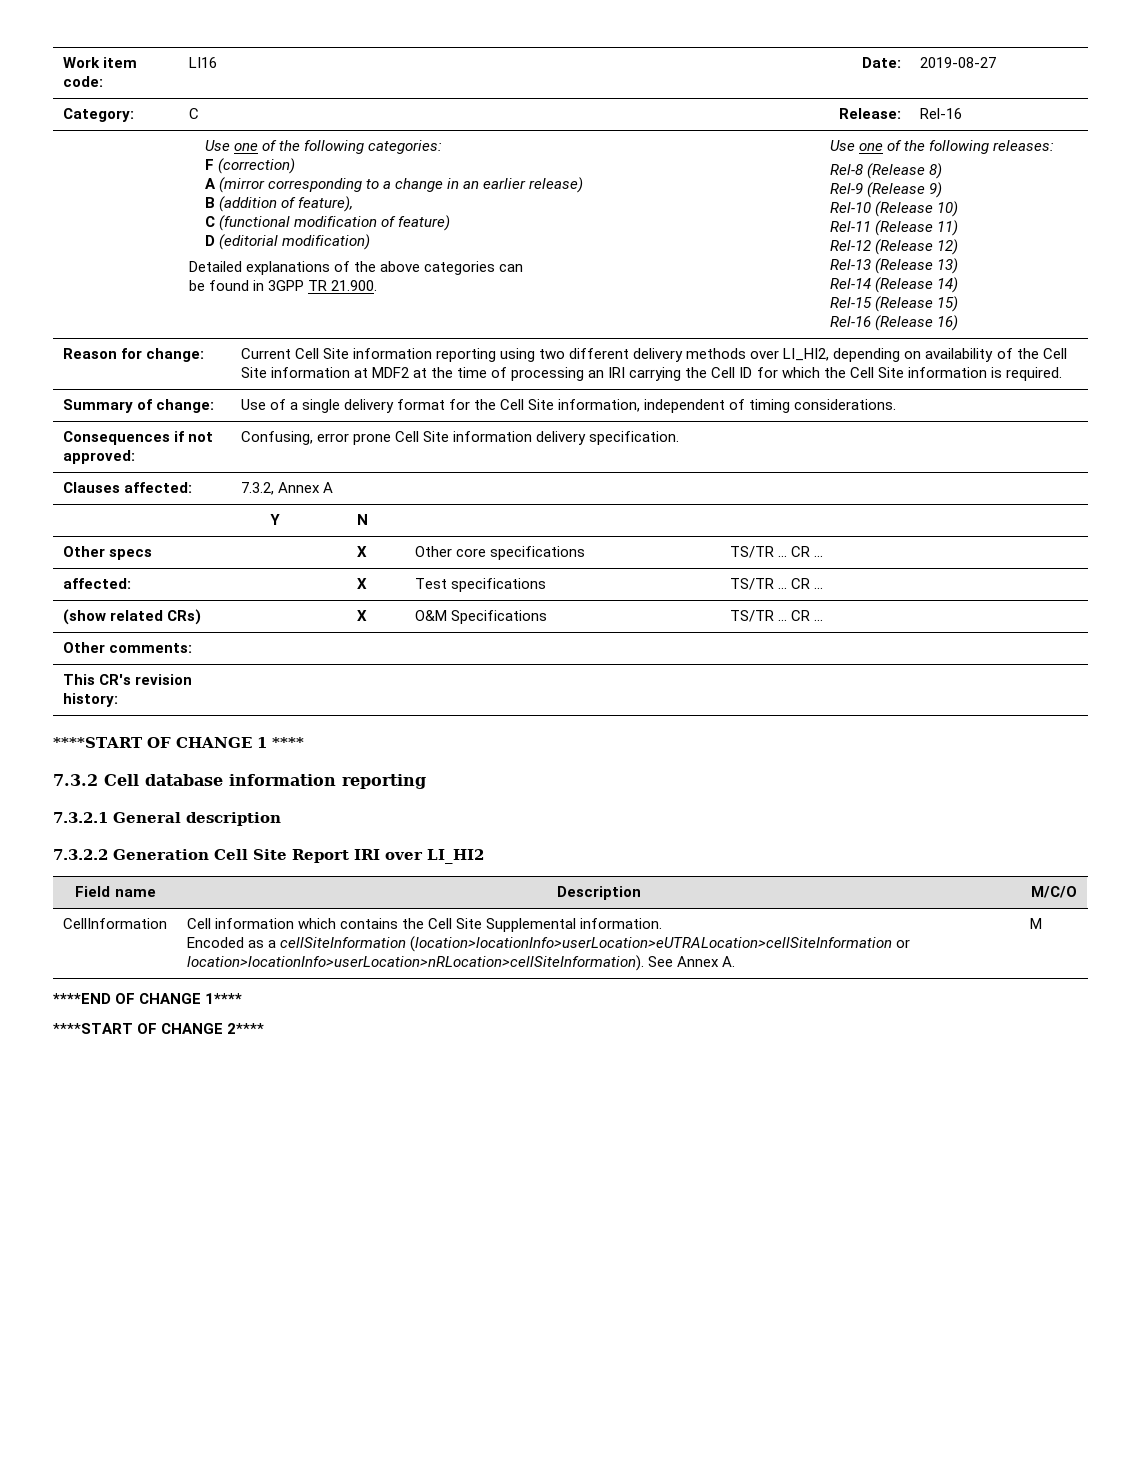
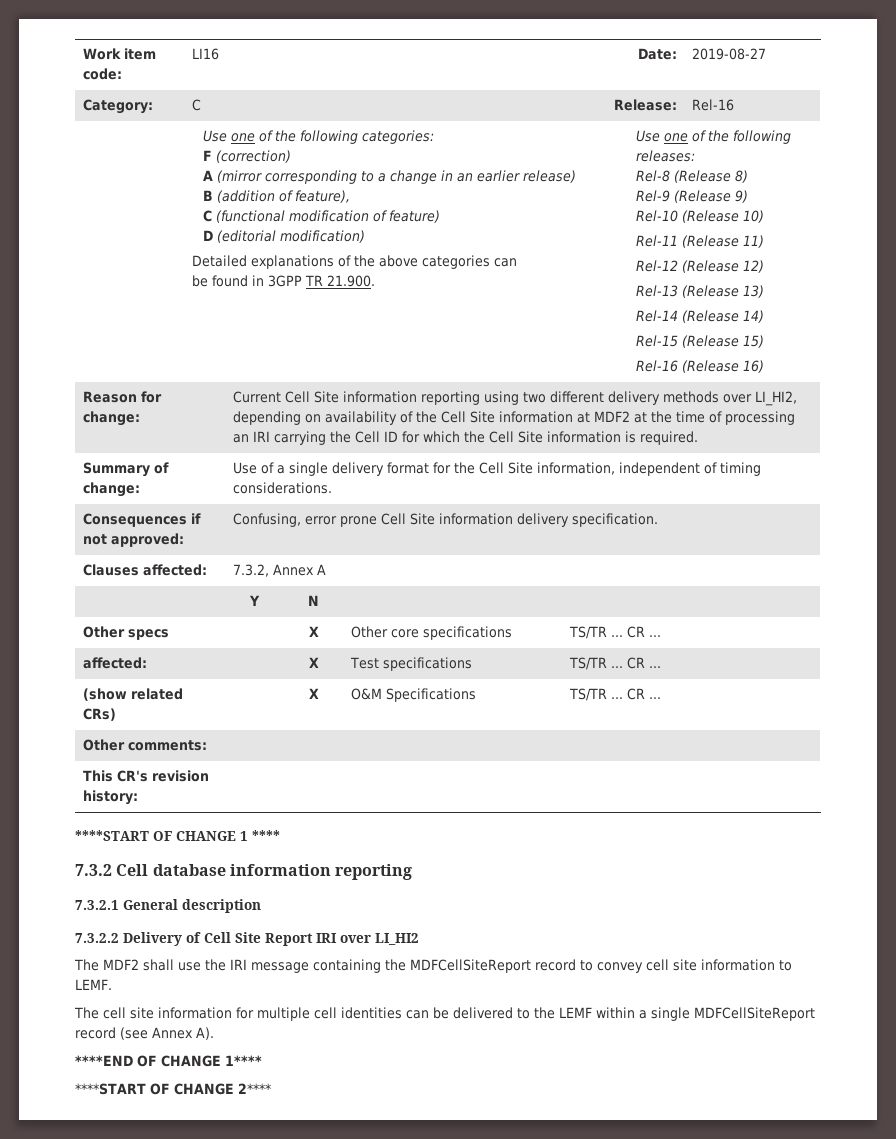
[113,849,209,860] Generation -> [123,932,201,946] Delivery of
[75,886,156,897] [557,886,641,900] [1031,886,1077,898] [62,918,167,929] [186,918,663,932] [186,936,911,952] [186,955,735,971] [1029,918,1042,929] // Field name | Description | M/C/O // CellInformation | Cell information which contains the Cell Site Supplemental information. // Encoded as a cellSiteInformation (location>locationInfo>userLocation>eUTRALocation>cellSiteInformation or location>locationInfo>userLocation>nRLocation>cellSiteInformation). See Annex A. | M -> [74,959,792,973] [75,979,112,990] [74,1007,815,1021] [75,1027,214,1040] // The MDF2 shall use the IRI message containing the MDFCellSiteReport record to convey cell site information to LEMF. // The cell site information for multiple cell identities can be delivered to the LEMF within a single MDFCellSiteReport record (see Annex A).

